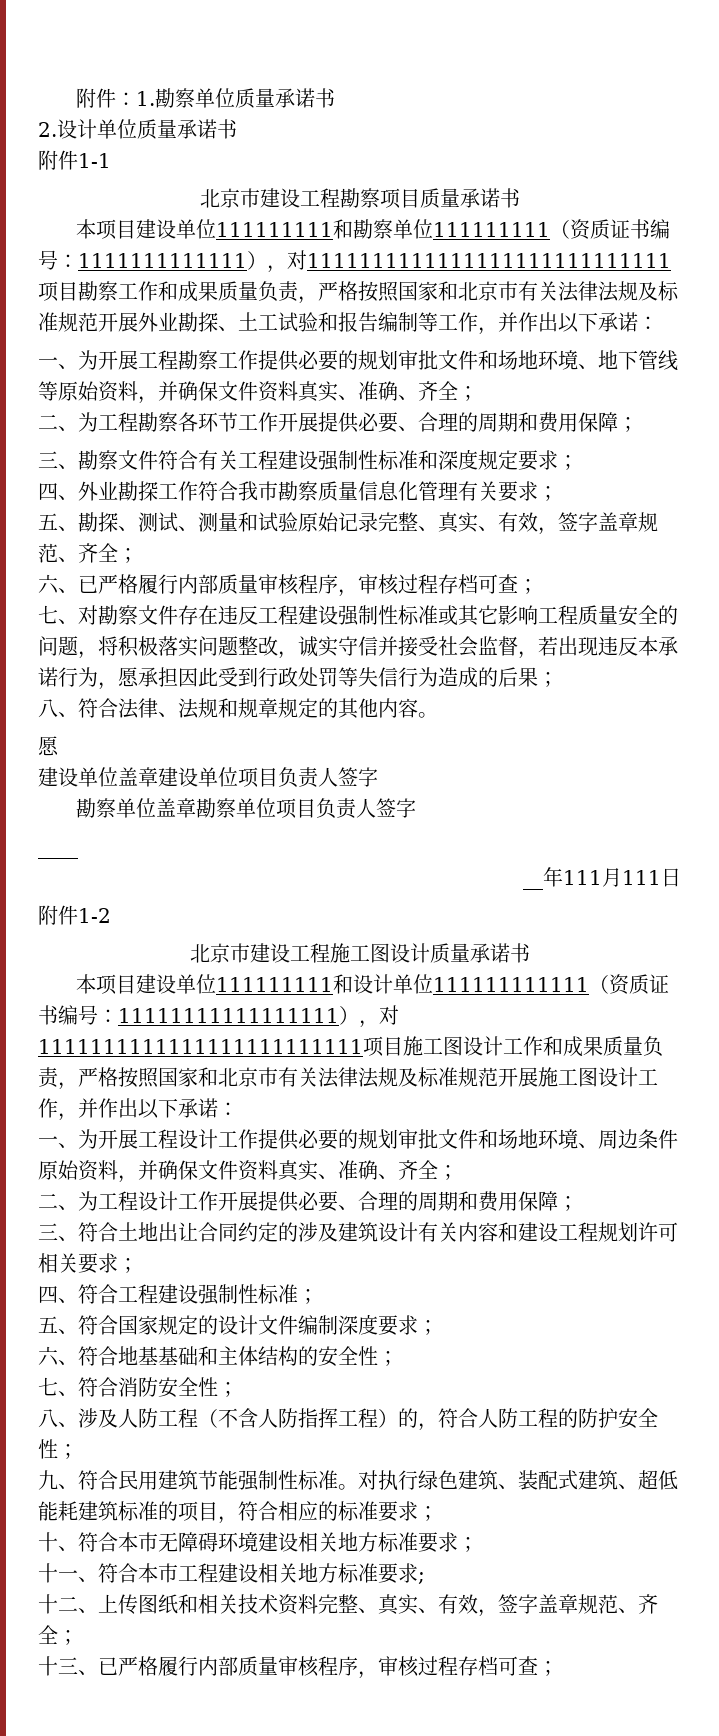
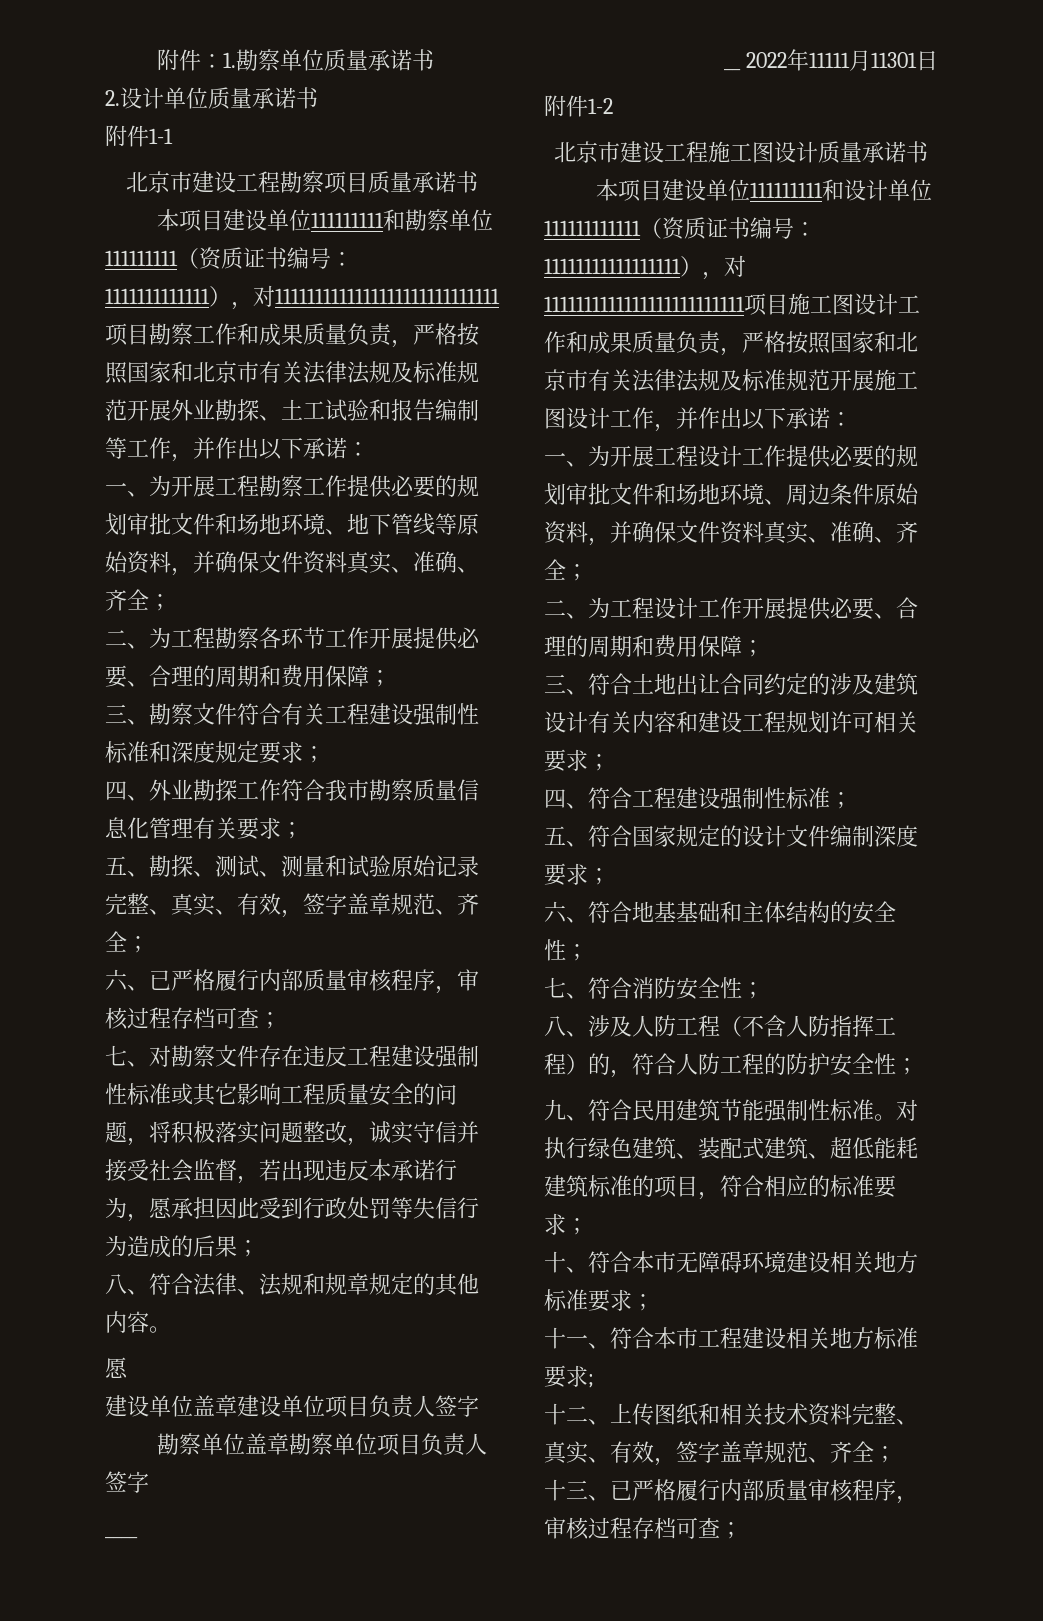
[543,867,661,887] 年111月111 -> [746,49,917,71] 2022年11111月11301

